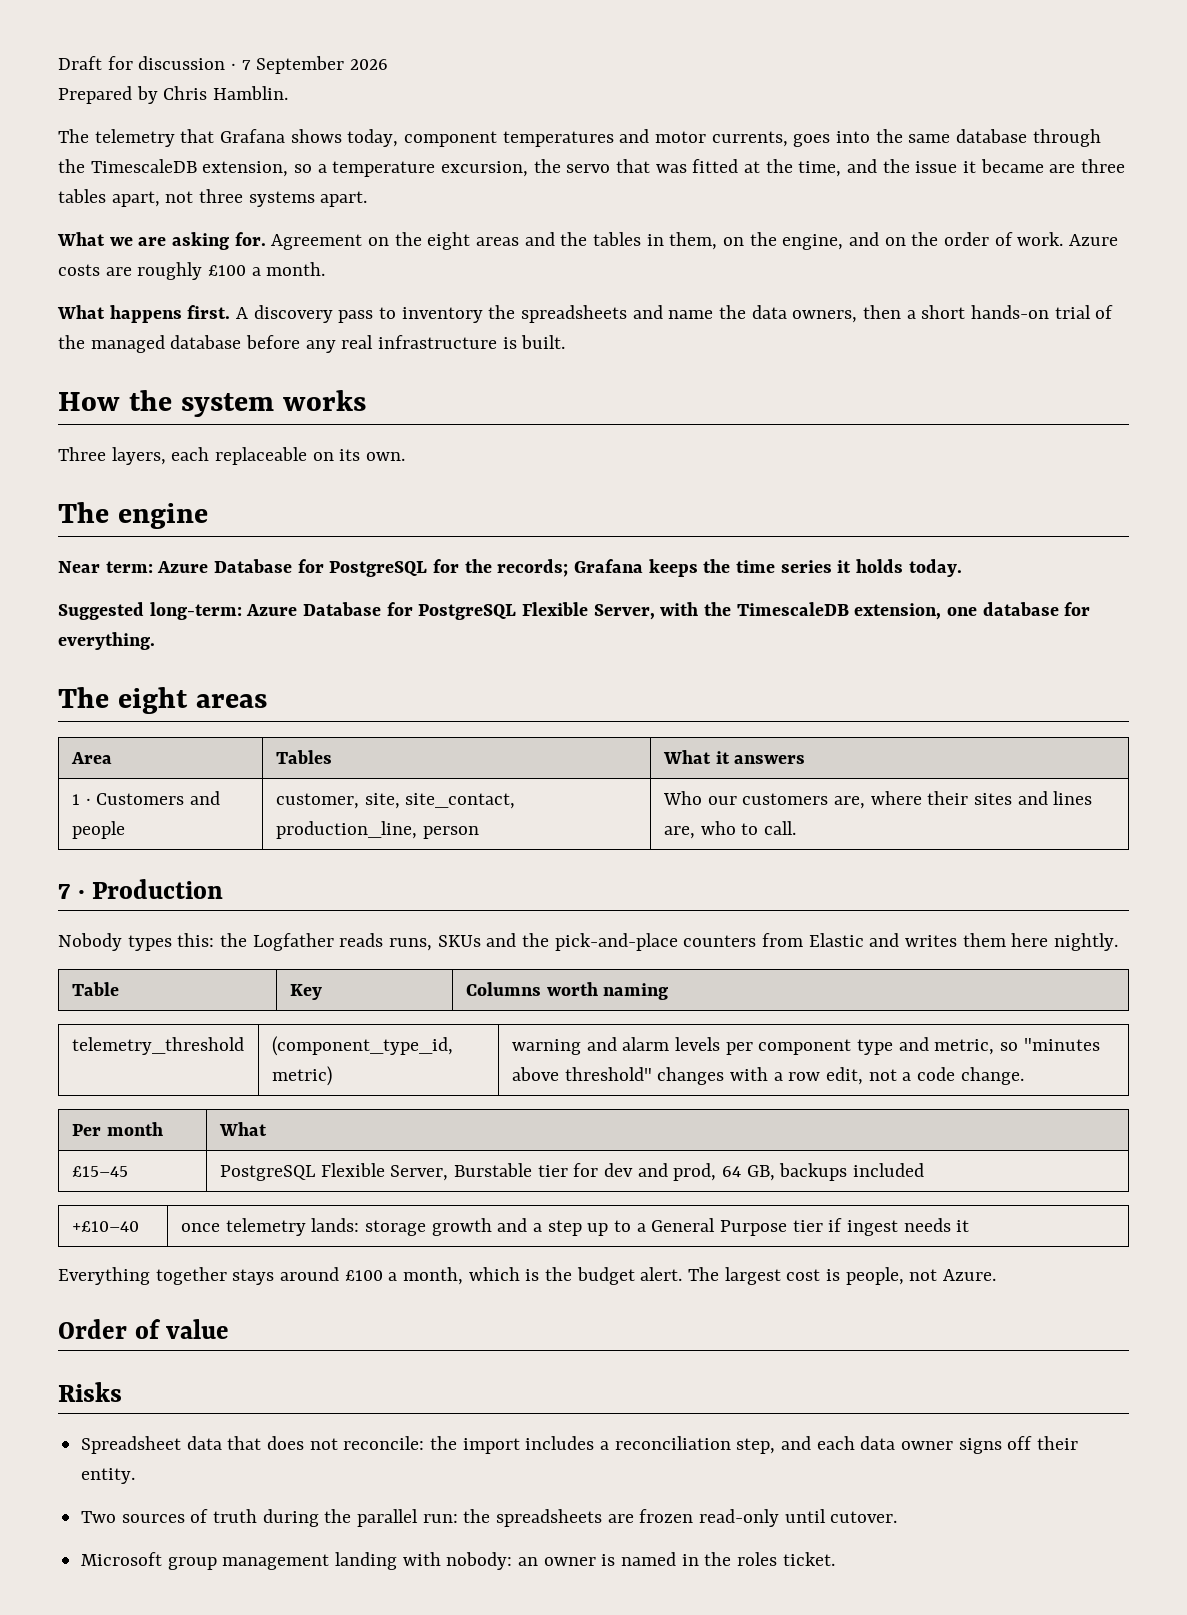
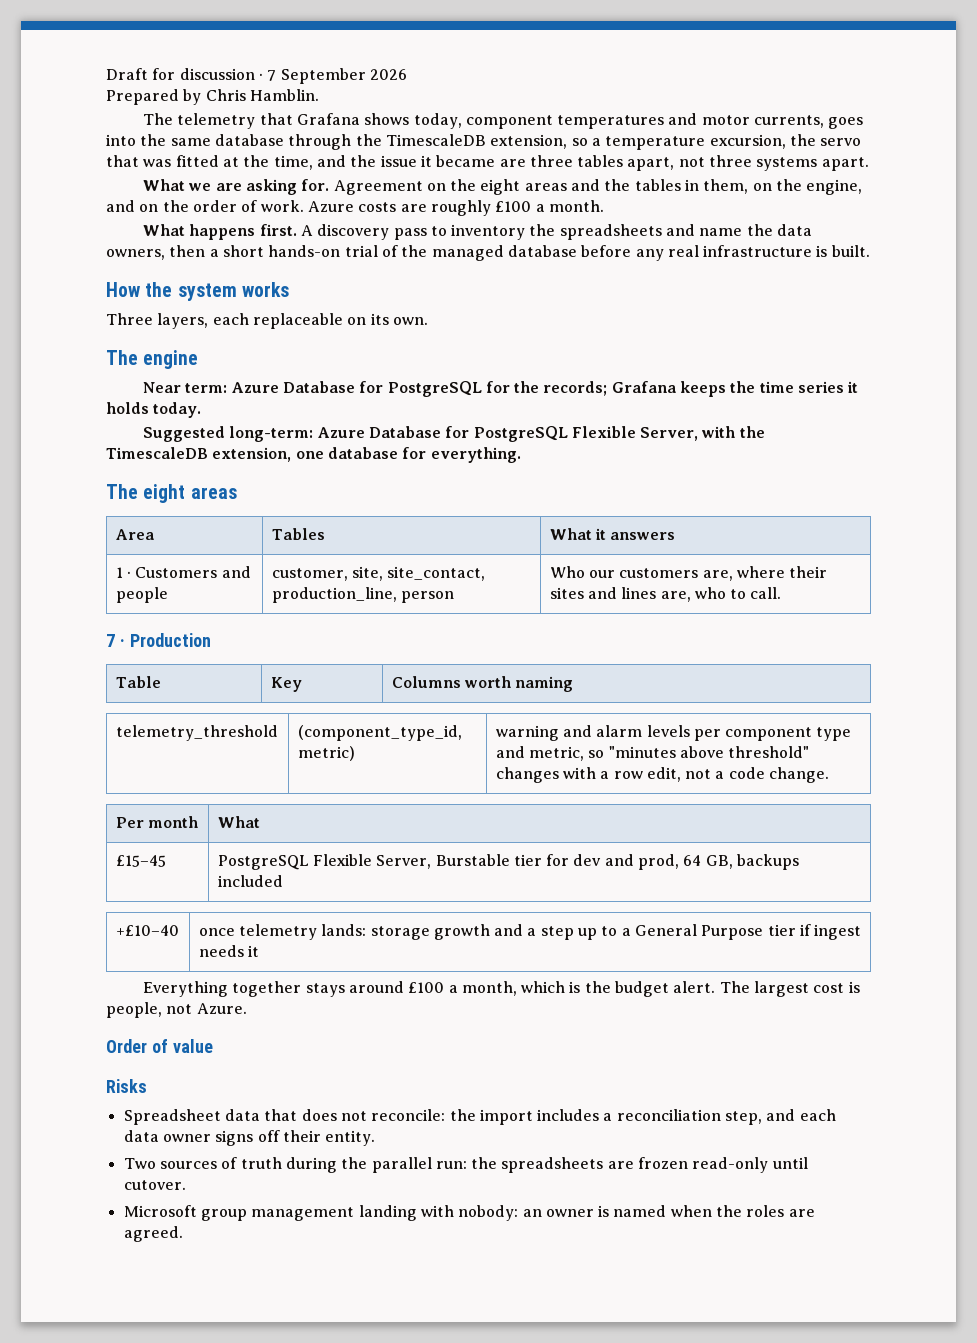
[58,933,1119,951] // Nobody types this: the Logfather reads runs, SKUs and the pick-and-place counters from Elastic and writes them here nightly. -> (211, 640) none
[681,1554,699,1566] in -> [670,1205,712,1217] when
[782,1552,835,1566] ticket. -> [788,1209,815,1217] [123,1226,183,1242] are agreed.

